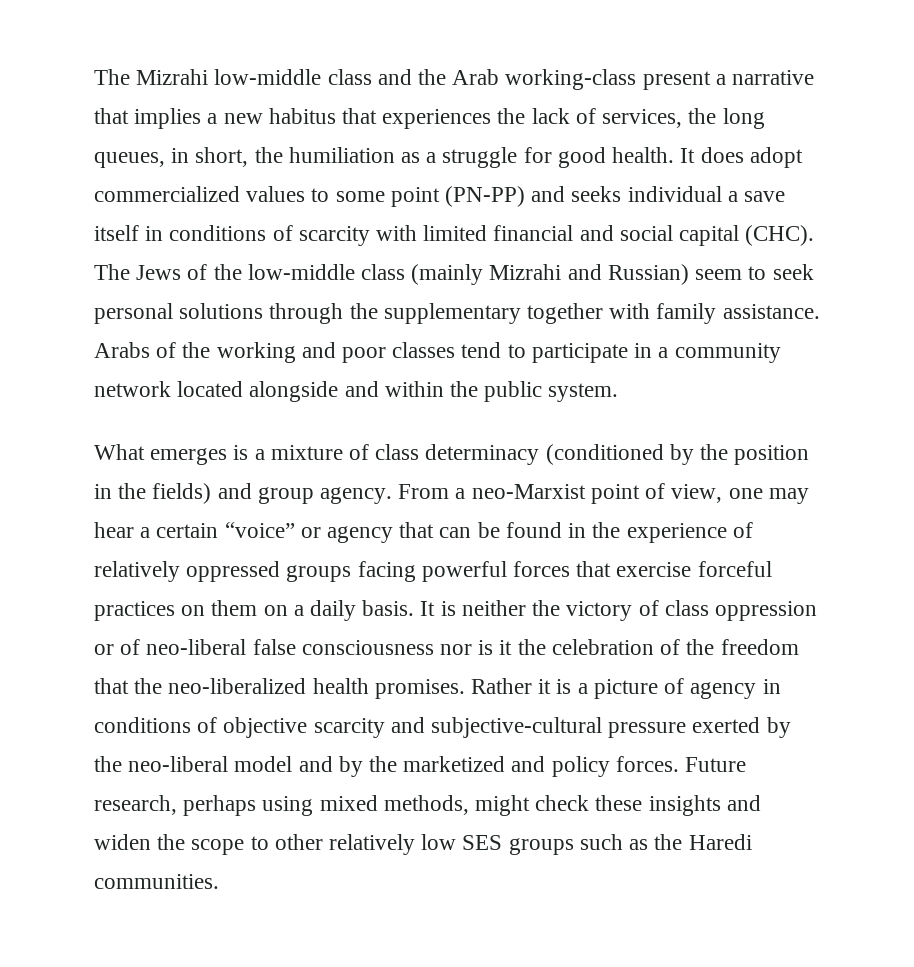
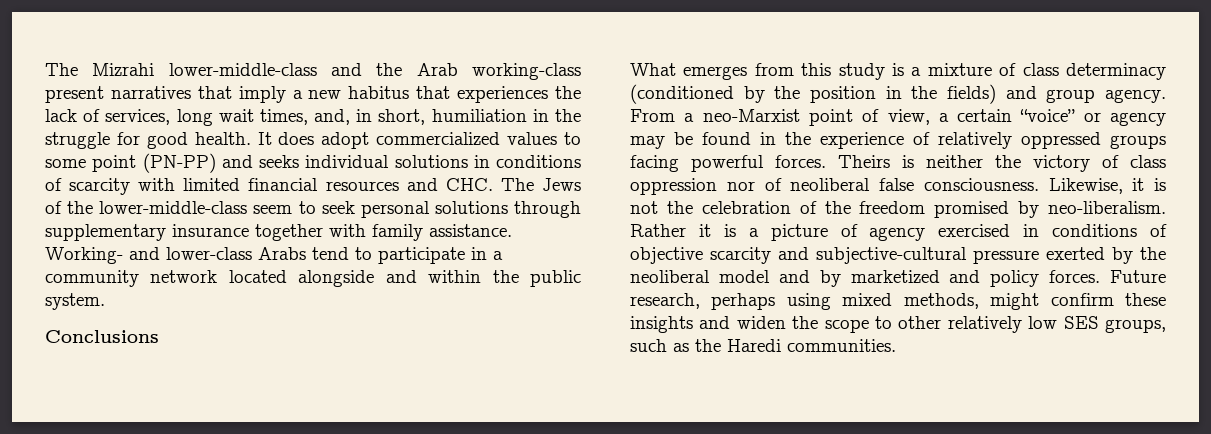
[214,69,372,85] low-middle class -> [168,63,317,76] lower-middle-class
[715,70,815,85] [94,108,202,129] a narrative that implies -> [110,86,286,103] narratives that imply
[688,108,765,129] [94,147,437,168] the long queues, in short, the humiliation as a -> [176,109,581,126] long wait times, and, in short, humiliation in the
[727,191,786,202] [94,225,139,241] a save itself -> [394,155,468,168] solutions
[579,225,815,246] [94,264,689,285] and social capital (CHC). The Jews of the low-middle class (mainly Mizrahi and Russian) -> [325,178,581,191] [45,201,248,214] resources and CHC. The Jews of the lower-middle-class
[349,303,521,324] the supplementary -> [45,224,249,241] supplementary insurance
[94,342,456,363] Arabs of the working and poor classes -> [45,247,306,264] Working- and lower-class Arabs
(619, 392) none -> [45,330,159,343] // Conclusions
(228, 456) none -> [754,63,885,80] from this study
[728,488,809,504] [94,522,134,538] one may hear -> (930, 117) none
[399,522,472,538] that can -> [630,136,665,149] may
[513,561,772,577] [94,600,436,621] forces that exercise forceful practices on them on a daily basis. It -> [775,155,890,168] forces. Theirs
[94,639,513,655] or of neo-liberal false consciousness nor is it -> [726,178,1166,194] [630,201,658,214] nor of neoliberal false consciousness. Likewise, it is not
[94,678,465,699] that the neo-liberalized health promises. -> [934,201,1166,218] promised by neo-liberalism.
(757, 690) none -> [938,224,1011,237] exercised
[128,756,229,772] neo-liberal -> [630,270,710,283] neoliberal
[369,756,398,772] the -> (841, 278) none
[535,795,590,811] check -> [1050,293,1114,306] confirm
[508,838,574,855] groups -> [1105,319,1166,333] groups,

